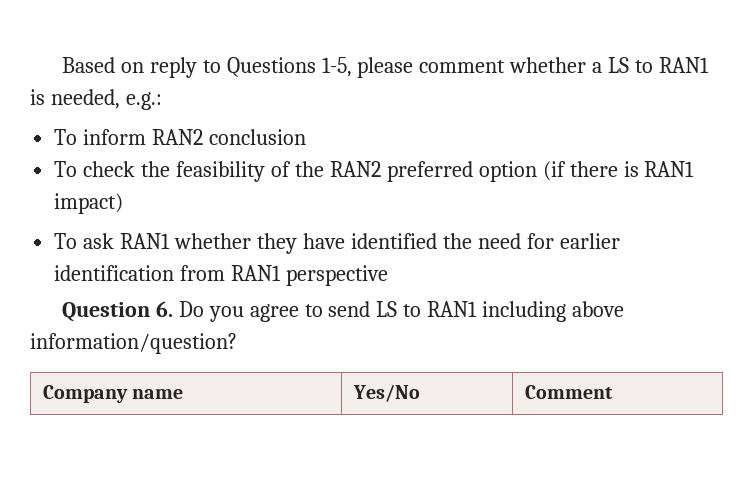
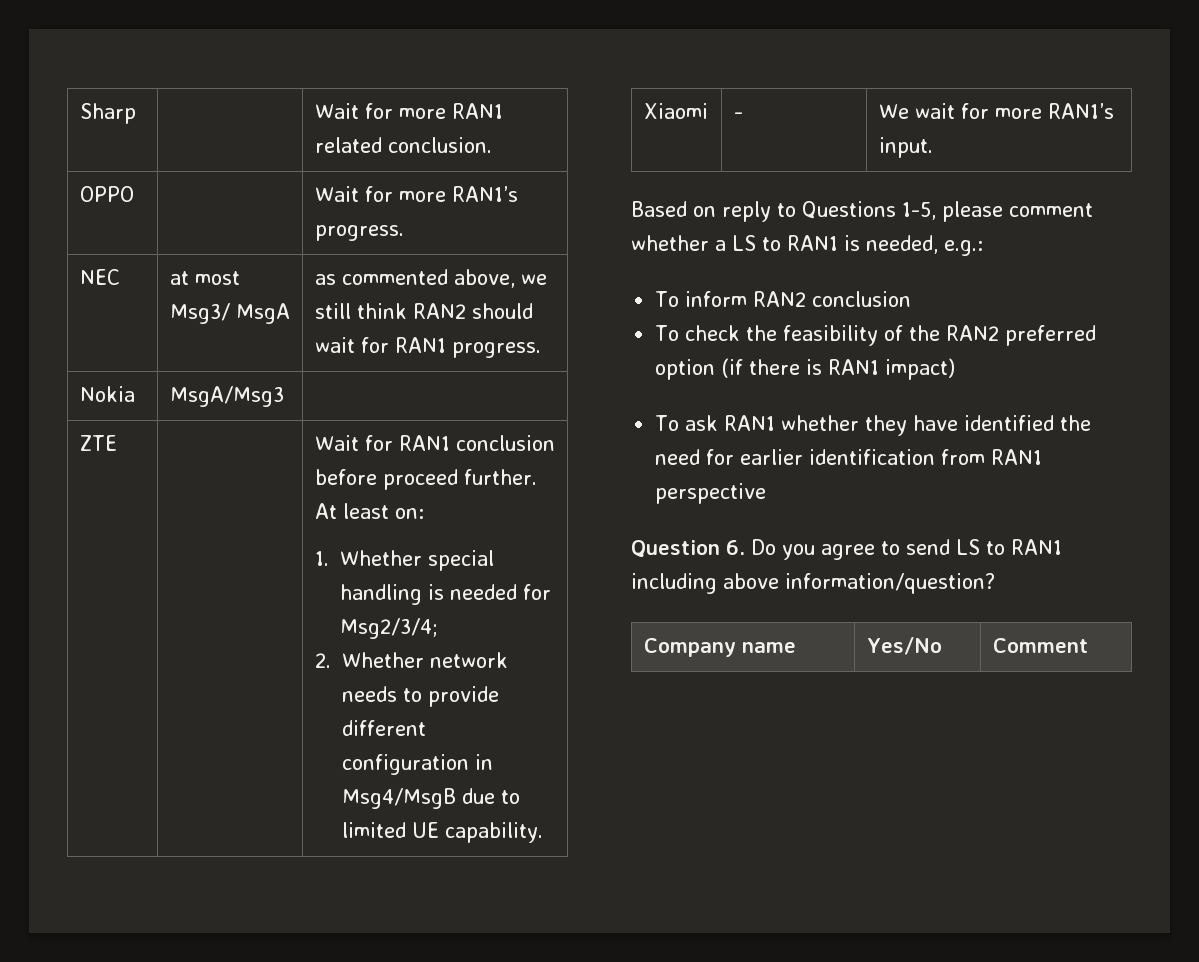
(61, 65) none -> [79,103,136,124] [314,103,503,119] [314,137,492,153] [79,186,134,202] [314,186,518,202] [314,225,404,241] [79,269,120,285] [169,271,240,285] [169,303,290,324] [314,269,547,288] [314,303,533,319] [314,337,541,358] [79,386,135,402] [169,386,284,407] [79,435,117,451] [314,435,555,451] [314,469,537,490] [314,503,424,519] [314,550,494,571] [339,584,551,605] [339,618,438,639] [314,652,508,668] [341,686,499,707] [341,720,426,736] [341,754,493,775] [341,788,520,809] [341,822,543,843] [643,103,708,119] [733,112,743,119] [878,103,1114,119] [878,137,933,158] Sharp | | Wait for more RAN1 related conclusion. // OPPO | | Wait for more RAN1’s progress. // NEC | at most Msg3/ MsgA | as commented above, we still think RAN2 should wait for RAN1 progress. // Nokia | MsgA/Msg3 | // ZTE | | Wait for RAN1 conclusion before proceed further. At least on: // 1. Whether special handling is needed for Msg2/3/4; // 2. Whether network needs to provide different configuration in Msg4/MsgB due to limited UE capability. // Xiaomi | - | We wait for more RAN1’s input. //

